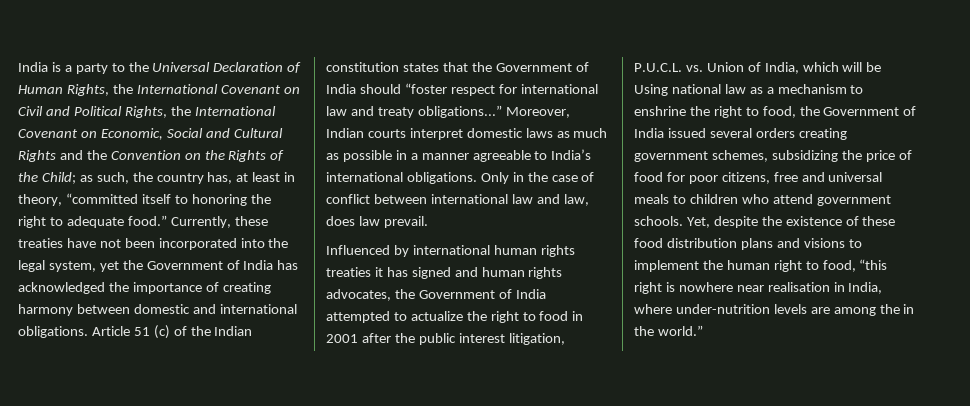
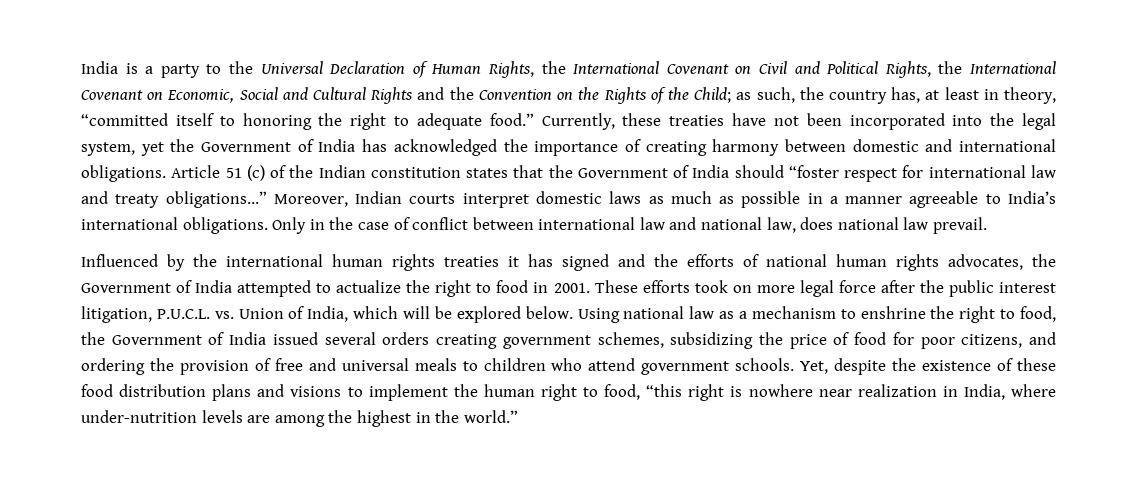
(560, 199) none -> [701,217,763,230] national
(355, 221) none -> [837,217,899,230] national
(409, 251) none -> [193,254,217,267] the
(478, 272) none -> [654,254,827,267] the efforts of national
[326,334,358,343] 2001 -> [553,280,876,297] 2001. These efforts took on more legal force
(882, 67) none -> [456,306,573,323] explored below.
(770, 178) none -> [1028,332,1056,345] [81,358,271,375] and ordering the provision of
[767,282,830,292] realisation -> [857,384,937,397] realization
(900, 309) none -> [356,410,411,427] highest

